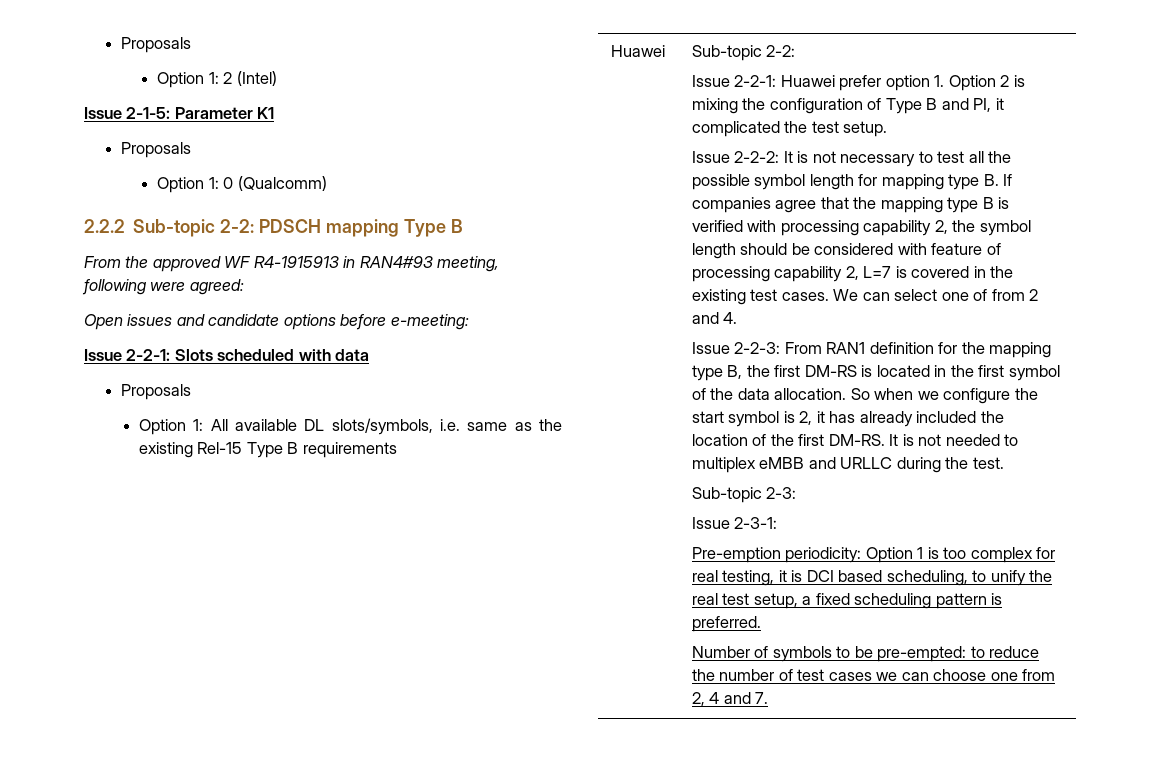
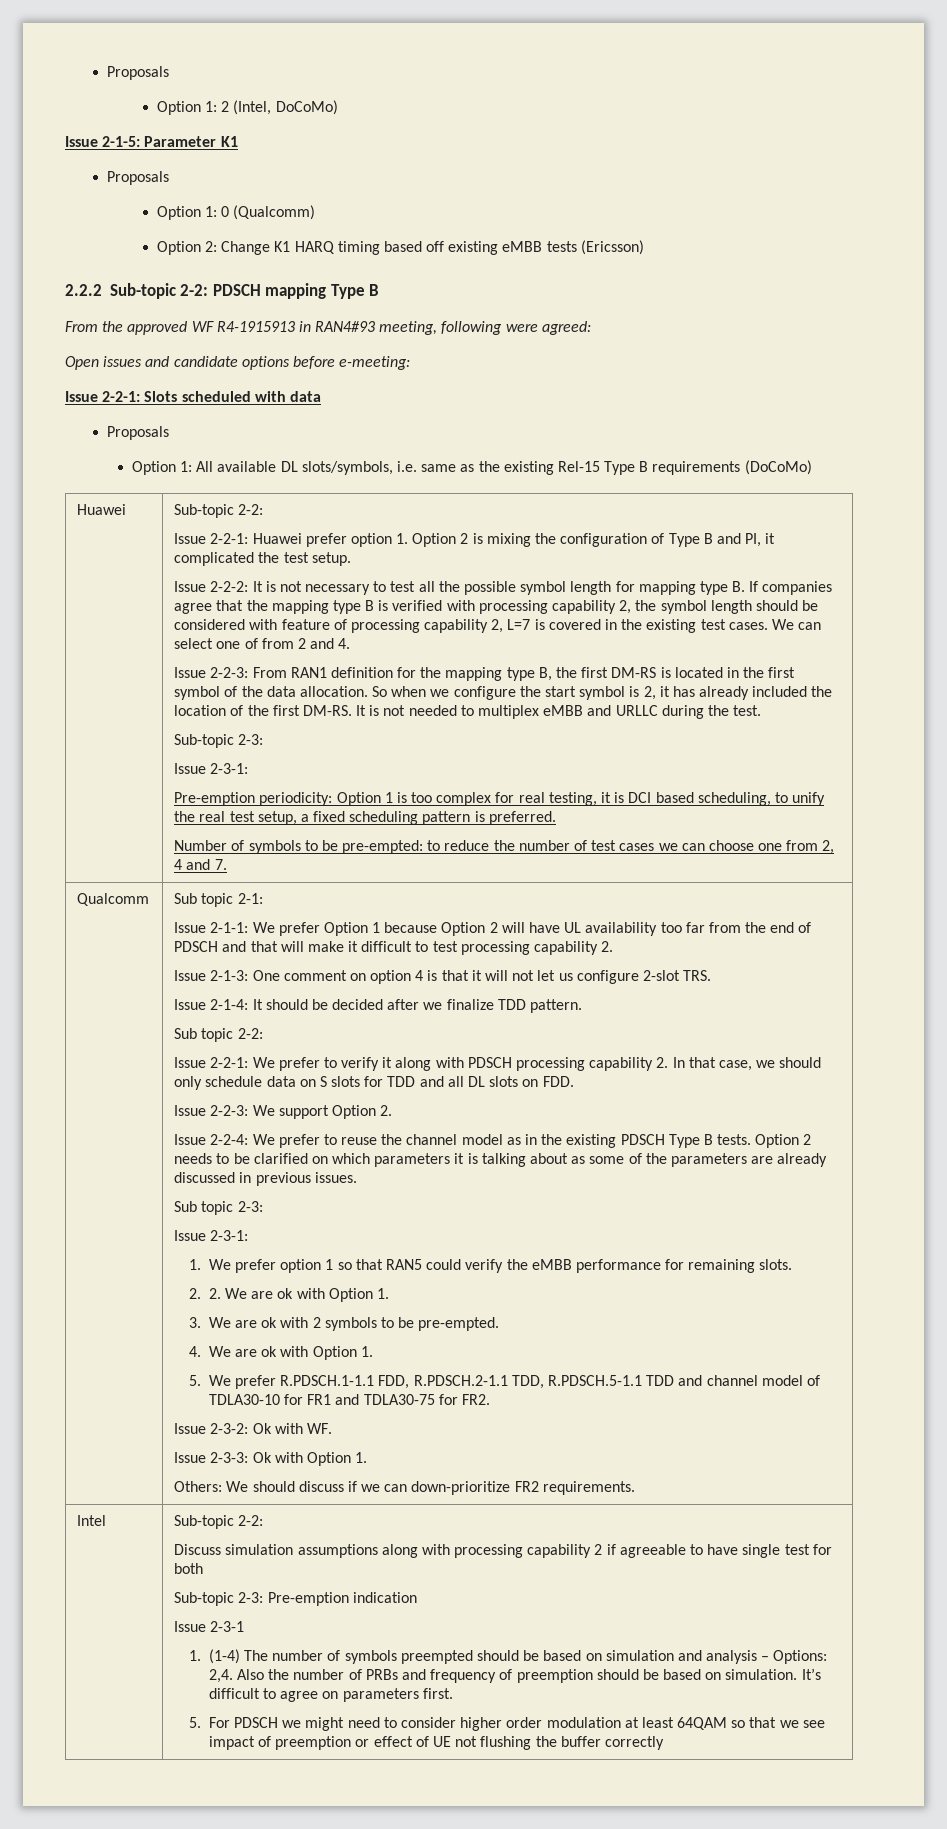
[236,71,277,86] (Intel) -> [233,100,338,115] (Intel, DoCoMo)
(327, 183) none -> [156,240,644,255] // Option 2: Change K1 HARQ timing based off existing eMBB tests (Ericsson)
(397, 450) none -> [744,460,812,475] (DoCoMo)
(769, 698) none -> [77,893,150,906] [174,893,263,907] [174,922,812,936] [174,941,614,955] [174,970,712,984] [174,999,582,1013] [174,1028,263,1042] [174,1057,822,1071] [174,1076,574,1090] [174,1105,393,1119] [174,1134,812,1148] [174,1153,828,1167] [174,1172,357,1186] [174,1201,263,1215] [174,1230,249,1241] [189,1259,793,1273] [189,1288,389,1302] [189,1317,500,1331] [189,1346,373,1360] [189,1375,820,1389] [208,1394,490,1405] [174,1423,332,1434] [174,1452,368,1466] [174,1481,635,1495] [77,1515,107,1526] [174,1515,264,1529] [174,1544,832,1558] [174,1563,204,1574] [174,1592,417,1606] [174,1621,245,1632] [189,1649,828,1664] [208,1668,821,1683] [208,1688,453,1702] [189,1717,825,1731] [208,1736,664,1750] // Qualcomm | Sub topic 2-1: // Issue 2-1-1: We prefer Option 1 because Option 2 will have UL availability too far from the end of PDSCH and that will make it difficult to test processing capability 2. // Issue 2-1-3: One comment on option 4 is that it will not let us configure 2-slot TRS. // Issue 2-1-4: It should be decided after we finalize TDD pattern. // Sub topic 2-2: // Issue 2-2-1: We prefer to verify it along with PDSCH processing capability 2. In that case, we should only schedule data on S slots for TDD and all DL slots on FDD. // Issue 2-2-3: We support Option 2. // Issue 2-2-4: We prefer to reuse the channel model as in the existing PDSCH Type B tests. Option 2 needs to be clarified on which parameters it is talking about as some of the parameters are already discussed in previous issues. // Sub topic 2-3: // Issue 2-3-1: // 1. We prefer option 1 so that RAN5 could verify the eMBB performance for remaining slots. // 2. 2. We are ok with Option 1. // 3. We are ok with 2 symbols to be pre-empted. // 4. We are ok with Option 1. // 5. We prefer R.PDSCH.1-1.1 FDD, R.PDSCH.2-1.1 TDD, R.PDSCH.5-1.1 TDD and channel model of TDLA30-10 for FR1 and TDLA30-75 for FR2. // Issue 2-3-2: Ok with WF. // Issue 2-3-3: Ok with Option 1. // Others: We should discuss if we can down-prioritize FR2 requirements. // Intel | Sub-topic 2-2: // Discuss simulation assumptions along with processing capability 2 if agreeable to have single test for both // Sub-topic 2-3: Pre-emption indication // Issue 2-3-1 // 1. (1-4) The number of symbols preempted should be based on simulation and analysis – Options: 2,4. Also the number of PRBs and frequency of preemption should be based on simulation. It’s difficult to agree on parameters first. // 5. For PDSCH we might need to consider higher order modulation at least 64QAM so that we see impact of preemption or effect of UE not flushing the buffer correctly

